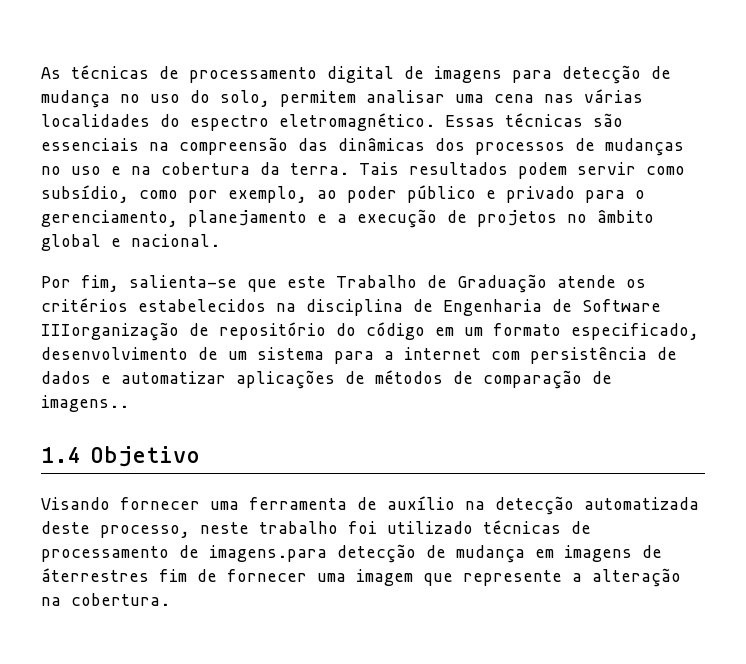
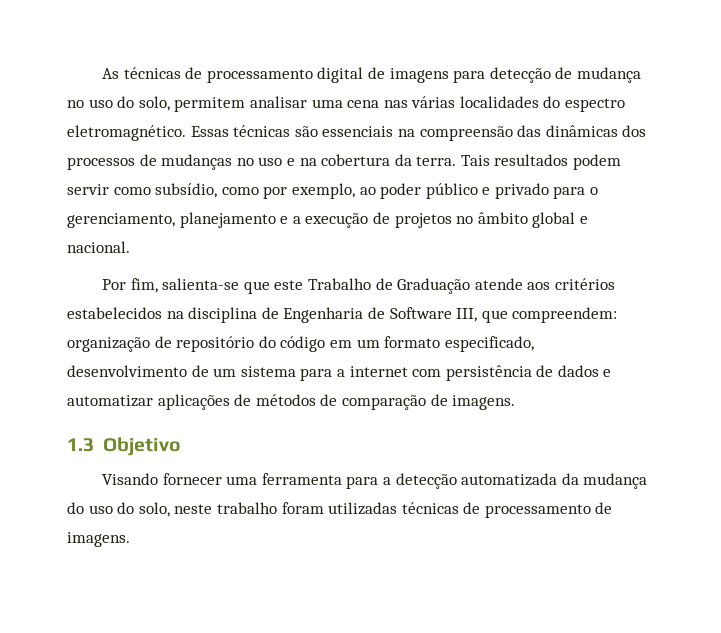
[626,279,646,288] os -> [527,282,551,290] aos
[41,322,179,341] IIIorganização -> [456,307,618,323] [67,337,150,352] III, que compreendem: organização
[41,395,129,412] [41,447,81,463] imagens.. // 1.4 -> [452,395,516,410] [67,438,94,452] imagens. // 1.3
[357,496,699,515] [41,520,591,538] [41,544,662,563] [41,568,681,587] [41,593,170,606] de auxílio na detecção automatizada deste processo, neste trabalho foi utilizado técnicas de processamento de imagens.para detecção de mudança em imagens de áterrestres fim de fornecer uma imagem que represente a alteração na cobertura. -> [346,473,648,489] [67,502,613,518] [67,532,130,547] para a detecção automatizada da mudança do uso do solo, neste trabalho foram utilizadas técnicas de processamento de imagens.

